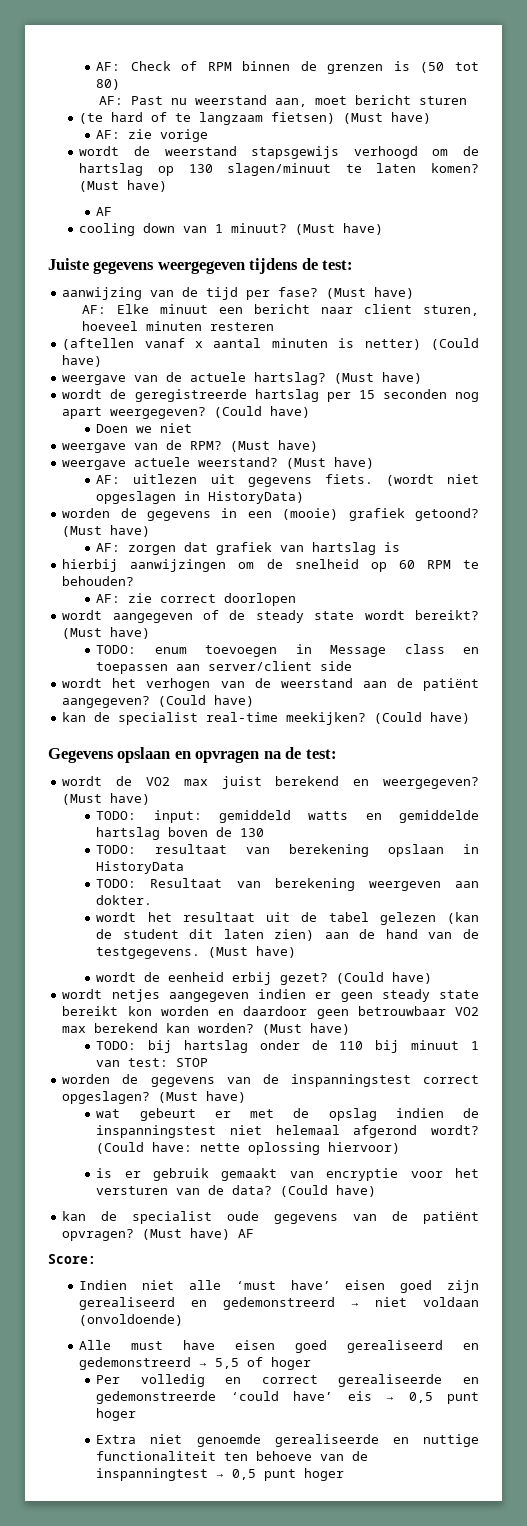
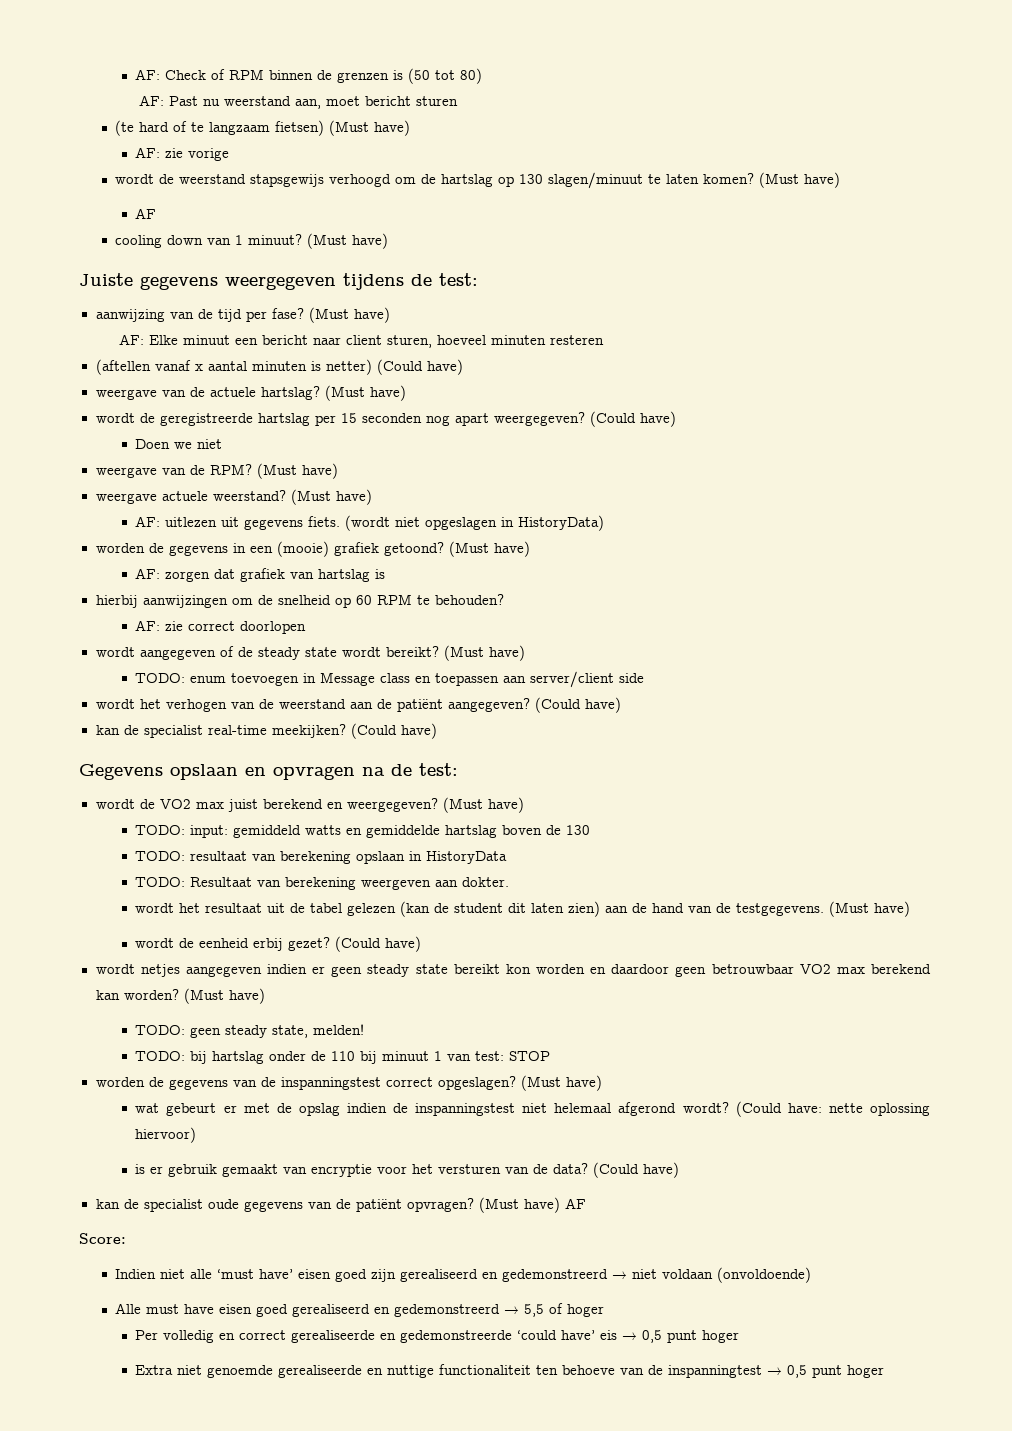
(351, 1029) none -> [135,1024,365,1038] // TODO: geen steady state, melden!

